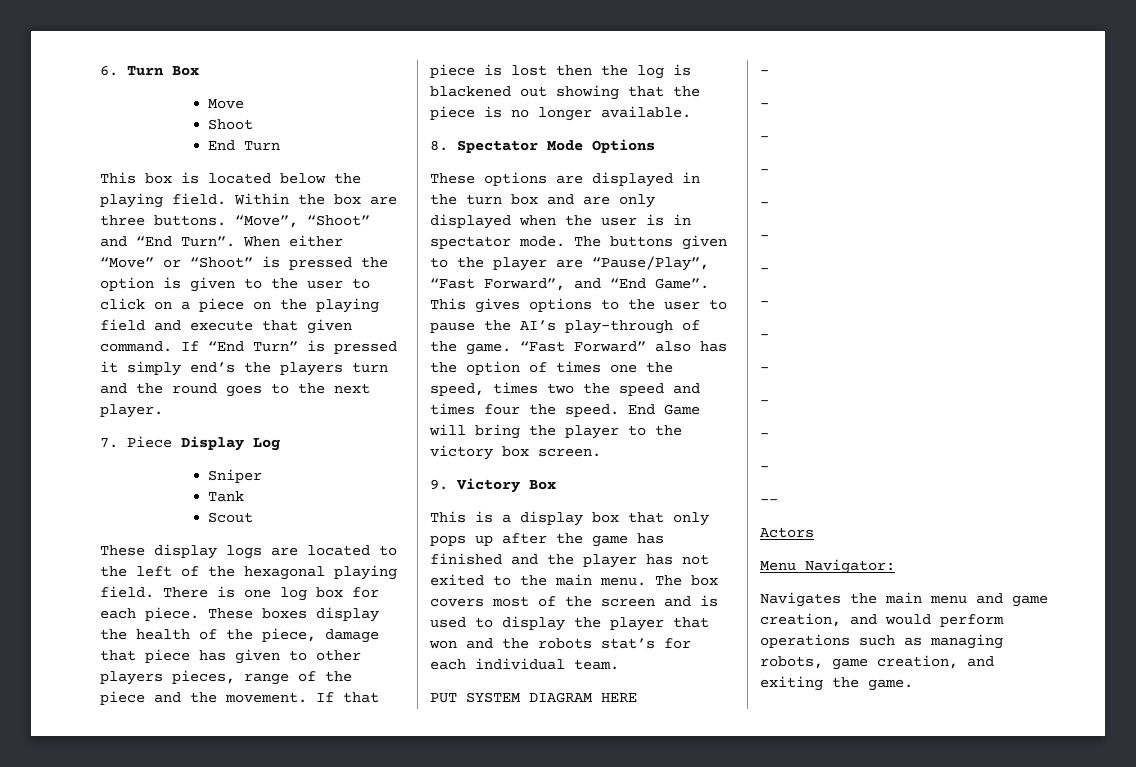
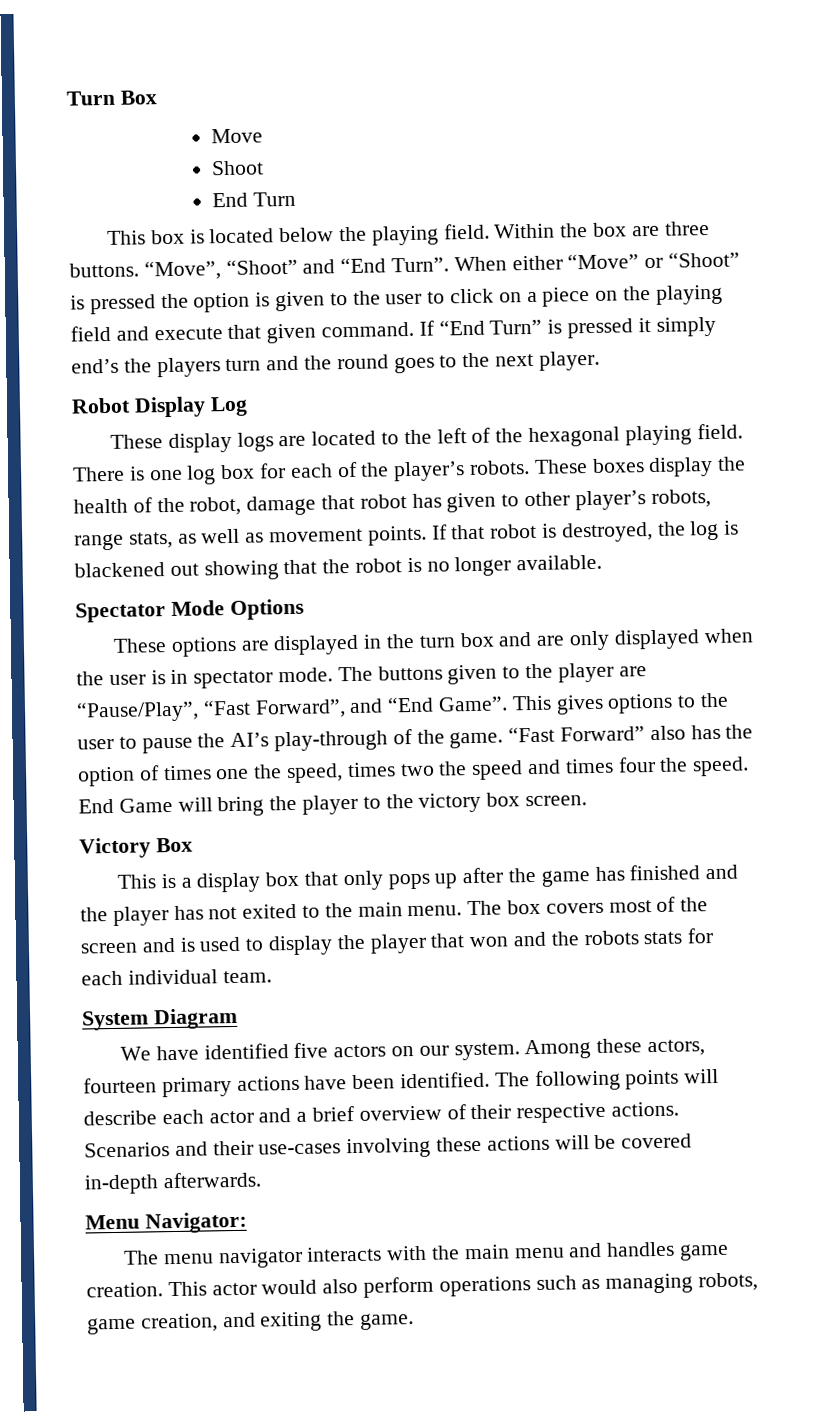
[100,65,118,76] 6. -> (66, 98) none
[100,436,172,448] 7. Piece -> [71,397,131,414] Robot
[208,469,263,483] [208,491,245,502] [208,512,254,523] // Sniper // Tank // Scout -> (248, 406) none
[145,607,199,621] piece. -> [336,460,531,482] of the player’s robots.
[262,628,316,642] piece, -> [189,496,242,516] robot,
[145,649,190,663] piece -> [359,494,407,509] robot
[100,670,352,685] [100,691,379,705] [430,64,592,78] players pieces, range of the piece and the movement. If that piece is lost then -> [574,489,711,511] [74,521,653,551] player’s robots, range stats, as well as movement points. If that robot is destroyed,
[430,106,475,120] piece -> [355,558,403,573] robot
[430,140,448,151] 8. -> (603, 562) none
[430,479,448,490] 9. -> (588, 801) none
[601,638,655,649] stat’s -> [643,931,683,945] stats
[430,692,637,703] [760,70,769,75] [760,103,769,108] [760,136,769,141] [760,169,769,174] [760,202,769,207] [760,235,769,240] [760,268,769,273] [760,301,769,306] [760,334,769,339] [760,367,769,372] [760,400,769,405] [760,433,769,438] [760,466,769,471] [760,499,778,504] [760,527,814,538] [760,559,895,574] [760,592,1048,607] [760,613,931,627] PUT SYSTEM DIAGRAM HERE // - // - // - // - // - // - // - // - // - // - // - // - // - // -- // Actors // Menu Navigator: // Navigates the main menu and game creation, and would -> [82,1007,238,1031] [119,1038,706,1061] [83,1068,720,1098] [83,1101,680,1126] [84,1133,693,1159] [84,1171,261,1195] [85,1211,247,1234] [122,1241,730,1269] [86,1278,359,1298] System Diagram // We have identified five actors on our system. Among these actors, fourteen primary actions have been identified. The following points will describe each actor and a brief overview of their respective actions. Scenarios and their use-cases involving these actions will be covered in-depth afterwards. // Menu Navigator: // The menu navigator interacts with the main menu and handles game creation. This actor would also

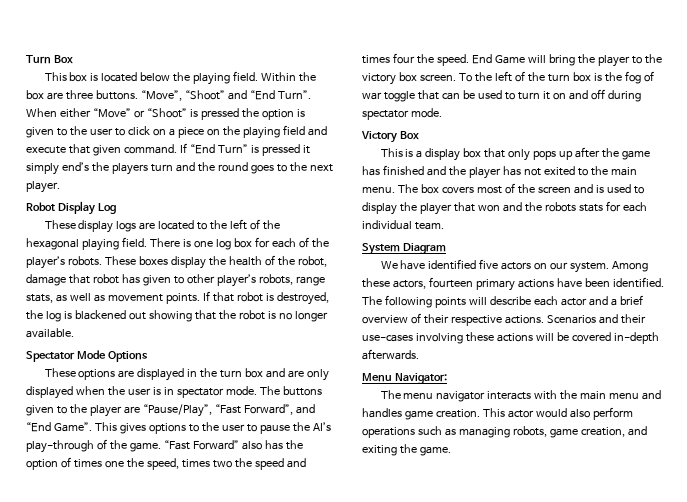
[211,128,264,144] [211,160,265,176] [212,191,297,208] // Move // Shoot // End Turn -> (73, 59) none
(588, 801) none -> [458,71,654,84] [362,89,641,102] [362,108,442,120] To the left of the turn box is the fog of war toggle that can be used to turn it on and off during spectator mode.

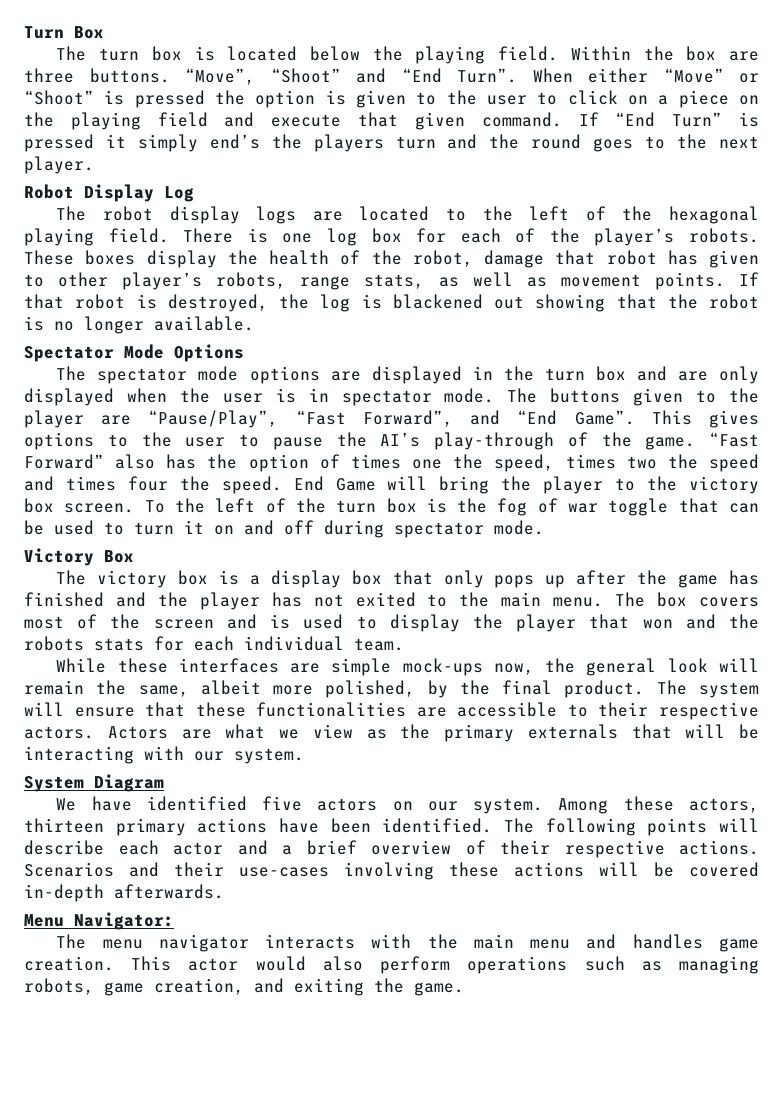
[44,72,67,81] This -> [56,46,140,61] The turn
[44,220,76,229] These -> [56,206,153,221] The robot
[44,368,76,377] These -> [56,366,239,384] The spectator mode
[380,148,403,157] This -> [56,570,209,588] The victory box
(444, 226) none -> [56,658,759,676] [24,680,759,698] [24,702,759,720] [24,724,759,742] [24,746,304,764] // While these interfaces are simple mock-ups now, the general look will remain the same, albeit more polished, by the final product. The system will ensure that these functionalities are accessible to their respective actors. Actors are what we view as the primary externals that will be interacting with our system.
[428,277,473,288] fourteen -> [24,818,104,833] thirteen

